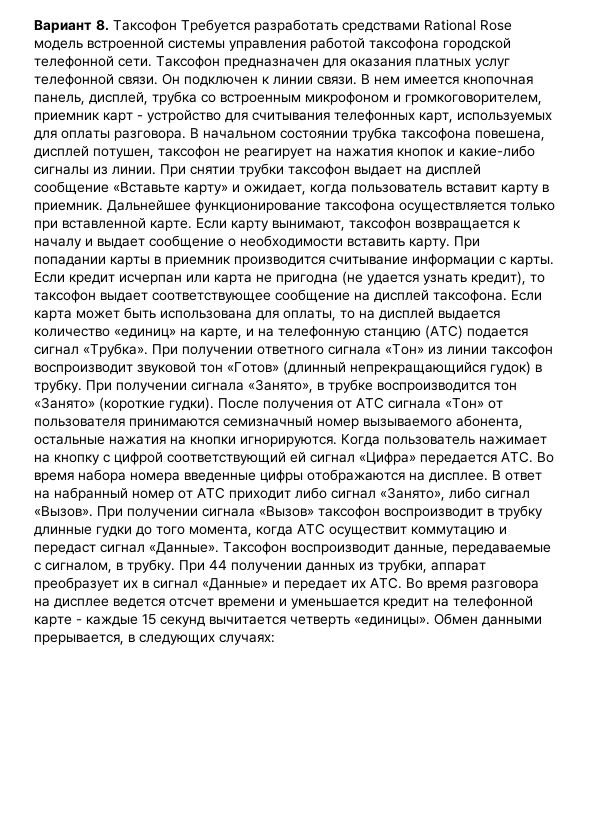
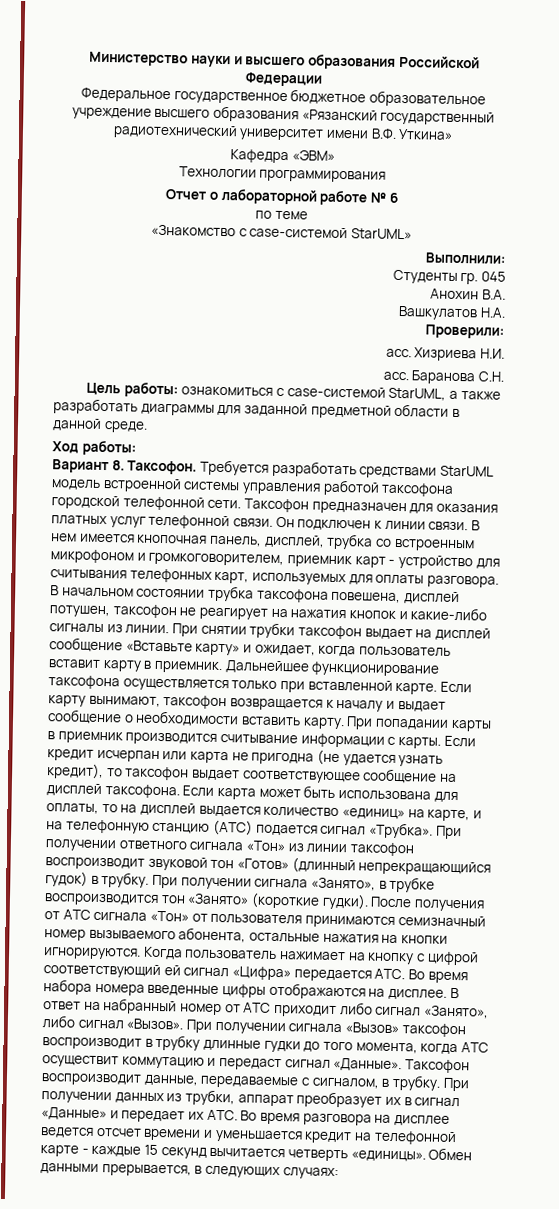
(34, 26) none -> [89,51,480,70] [245,72,322,87] [81,87,486,108] [71,105,496,126] [112,124,454,141] [230,149,335,164] [178,166,387,183] [165,188,398,206] [255,210,308,220] [151,224,412,240] [425,252,506,265] [392,269,506,285] [430,288,506,300] [398,305,506,321] [425,324,505,339] [385,347,505,362] [382,370,504,385] [86,382,501,401] [53,398,460,419] [52,418,148,433] [52,440,137,456] Министерство науки и высшего образования Российской Федерации // Федеральное государственное бюджетное образовательное учреждение высшего образования «Рязанский государственный радиотехнический университет имени В.Ф. Уткина» // Кафедра «ЭВМ» // Технологии программирования // Отчет о лабораторной работе № 6 // по теме // «Знакомство с case-системой StarUML» // Выполнили: // Студенты гр. 045 // Анохин В.А. // Вашкулатов Н.А. // Проверили: // асс. Хизриева Н.И. // асс. Баранова С.Н. // Цель работы: ознакомиться с case-системой StarUML, а также разработать диаграммы для заданной предметной области в данной среде. // Ход работы: //
[113,20,177,33] Таксофон -> [127,460,198,475] Таксофон.
[424,19,512,31] Rational Rose -> [439,465,494,477] StarUML
[209,560,227,570] 44 -> (470, 1084) none

